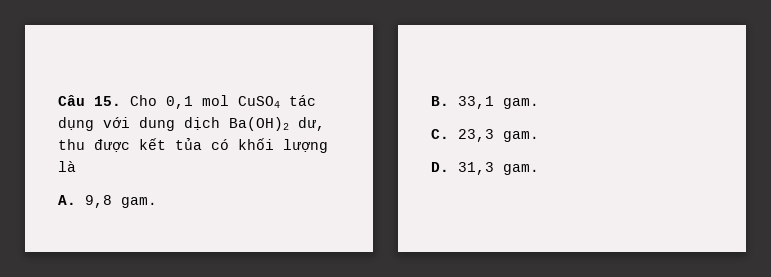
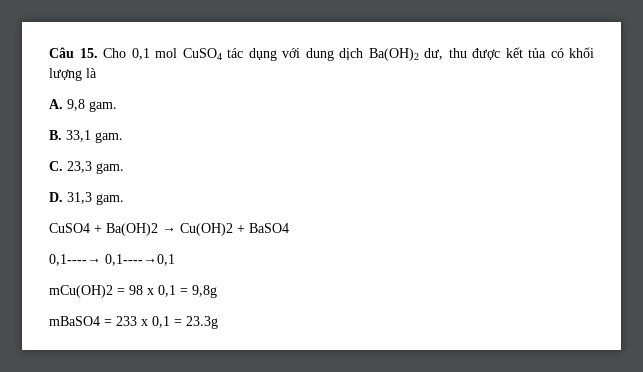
(539, 169) none -> [49,223,289,236] [49,254,175,266] [49,285,217,298] [49,316,218,329] // CuSO4 + Ba(OH)2 → Cu(OH)2 + BaSO4 // 0,1----→ 0,1----→0,1 // mCu(OH)2 = 98 x 0,1 = 9,8g // mBaSO4 = 233 x 0,1 = 23.3g

